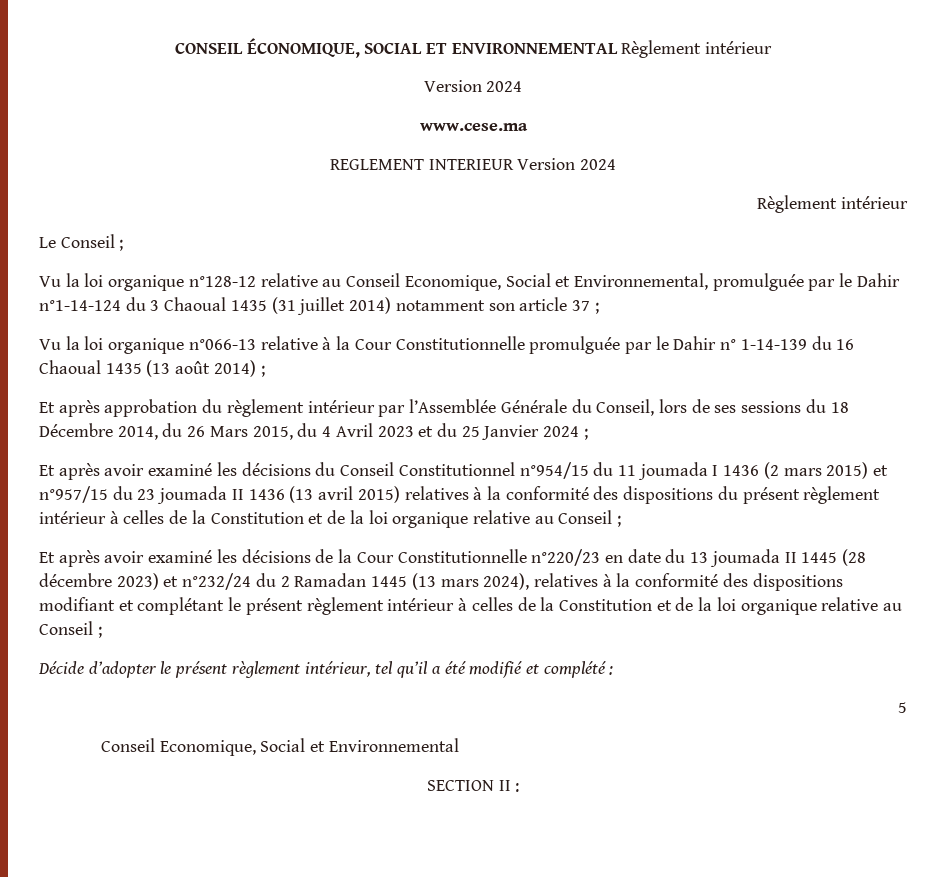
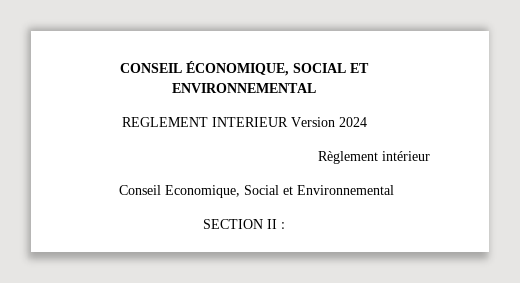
[621,40,773,58] [423,80,523,92] [419,123,528,131] Règlement intérieur // Version 2024 // www.cese.ma -> (316, 88) none
[39,234,124,251] [39,273,900,291] [39,297,599,315] [39,336,855,354] [39,360,265,377] [39,399,849,417] [39,423,588,440] [39,462,889,480] [39,486,881,504] [39,510,622,528] [39,549,867,567] [39,573,843,591] [39,597,903,615] [39,621,102,638] [38,661,614,678] [898,702,907,713] // Le Conseil ; // Vu la loi organique n°128-12 relative au Conseil Economique, Social et Environnemental, promulguée par le Dahir n°1-14-124 du 3 Chaoual 1435 (31 juillet 2014) notamment son article 37 ; // Vu la loi organique n°066-13 relative à la Cour Constitutionnelle promulguée par le Dahir n° 1-14-139 du 16 Chaoual 1435 (13 août 2014) ; // Et après approbation du règlement intérieur par l’Assemblée Générale du Conseil, lors de ses sessions du 18 Décembre 2014, du 26 Mars 2015, du 4 Avril 2023 et du 25 Janvier 2024 ; // Et après avoir examiné les décisions du Conseil Constitutionnel n°954/15 du 11 joumada I 1436 (2 mars 2015) et n°957/15 du 23 joumada II 1436 (13 avril 2015) relatives à la conformité des dispositions du présent règlement intérieur à celles de la Constitution et de la loi organique relative au Conseil ; // Et après avoir examiné les décisions de la Cour Constitutionnelle n°220/23 en date du 13 joumada II 1445 (28 décembre 2023) et n°232/24 du 2 Ramadan 1445 (13 mars 2024), relatives à la conformité des dispositions modifiant et complétant le présent règlement intérieur à celles de la Constitution et de la loi organique relative au Conseil ; // Décide d’adopter le présent règlement intérieur, tel qu’il a été modifié et complété : // 5 -> (430, 156) none

